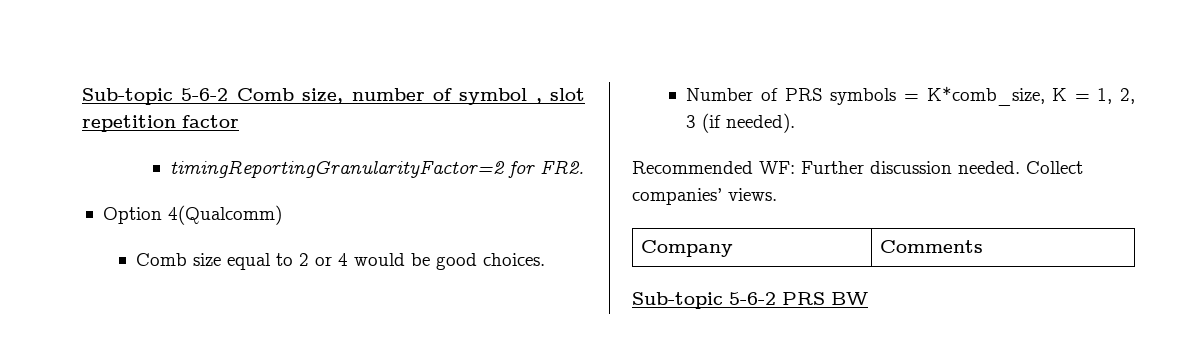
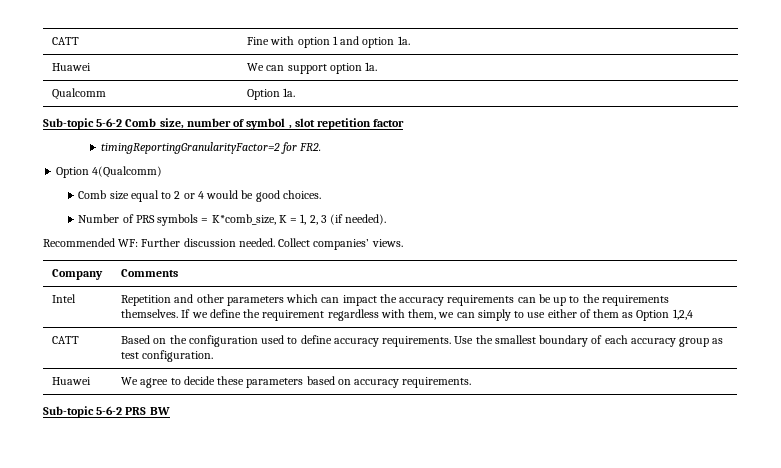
(82, 96) none -> [52,37,80,45] [247,36,410,48] [52,63,92,71] [247,62,378,74] [52,88,107,100] [247,88,296,100] CATT | Fine with option 1 and option 1a. // Huawei | We can support option 1a. // Qualcomm | Option 1a. //
(983, 246) none -> [52,294,77,303] [121,294,669,306] [121,309,693,321] [52,336,80,344] [121,335,724,347] [121,350,214,362] [52,377,92,385] [121,376,472,388] // Intel | Repetition and other parameters which can impact the accuracy requirements can be up to the requirements themselves. If we define the requirement regardless with them, we can simply to use either of them as Option 1,2,4 // CATT | Based on the configuration used to define accuracy requirements. Use the smallest boundary of each accuracy group as test configuration. // Huawei | We agree to decide these parameters based on accuracy requirements.

